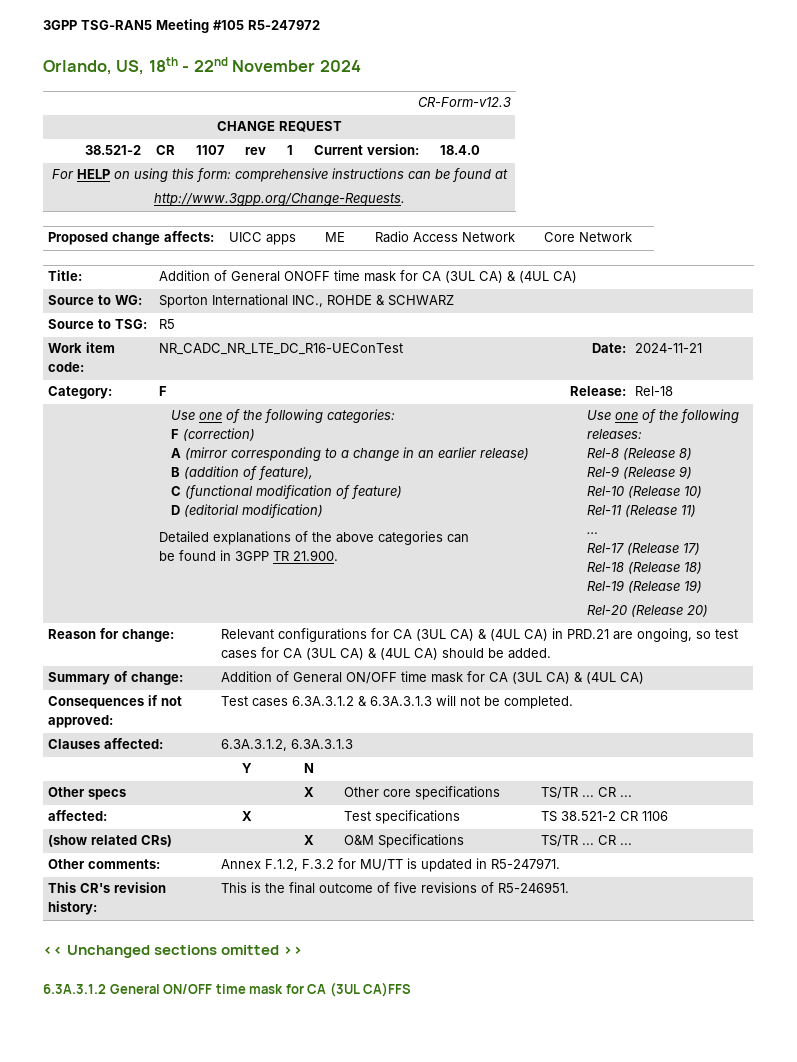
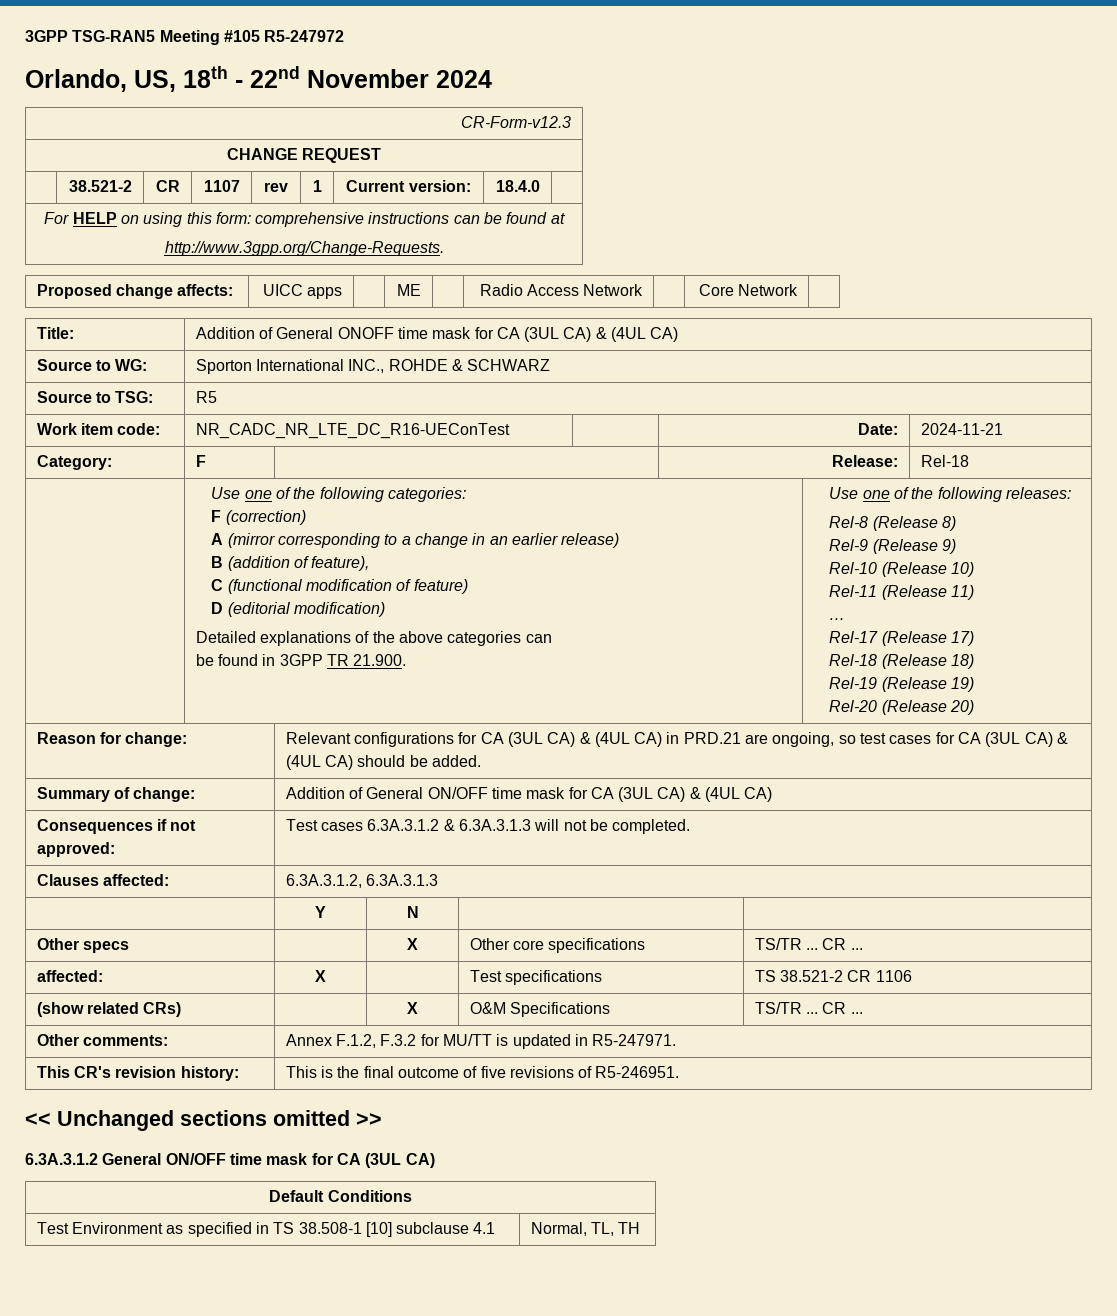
[363,982,412,997] CA)FFS -> [405,1153,435,1168] [269,1190,412,1202] [36,1222,496,1237] [530,1222,641,1236] CA) // Default Conditions // Test Environment as specified in TS 38.508-1 [10] subclause 4.1 | Normal, TL, TH

